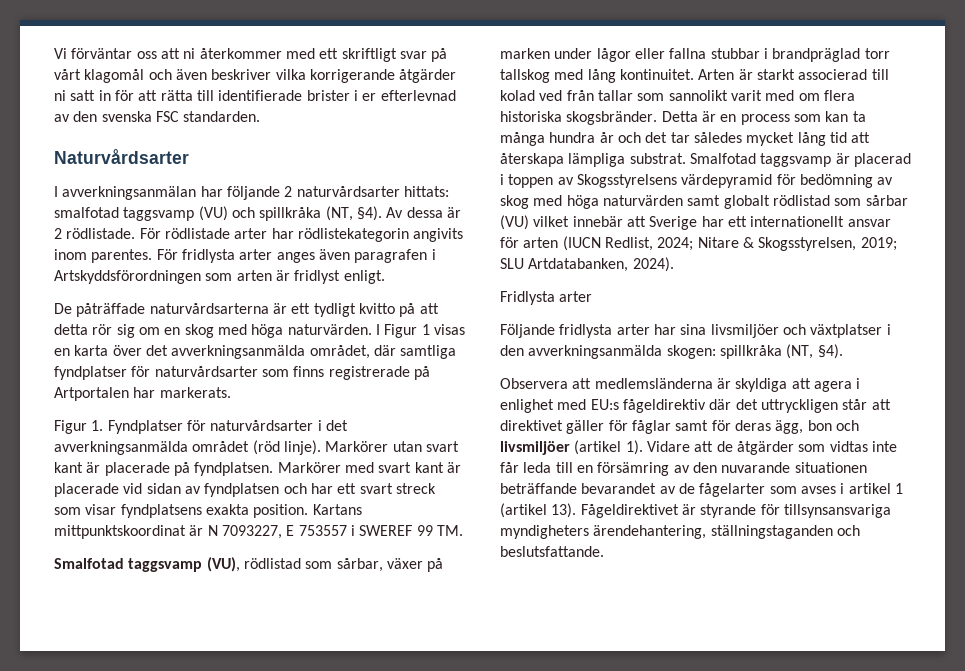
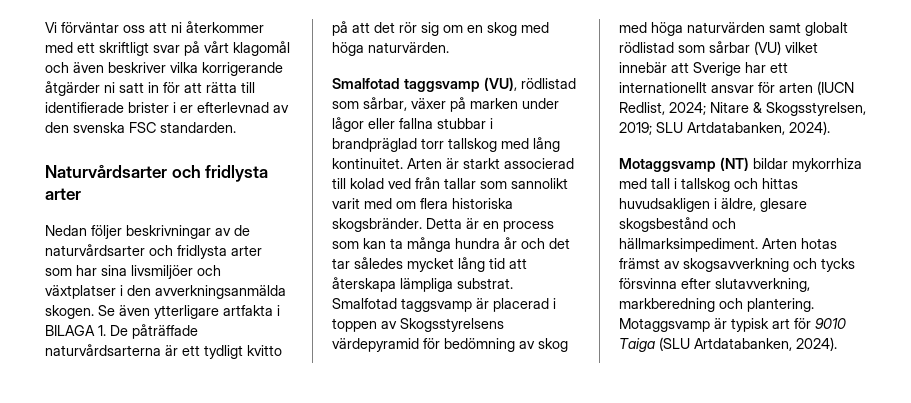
[54,186,449,200] [54,206,461,221] [54,228,464,242] [54,249,436,263] [54,270,385,284] // I avverkningsanmälan har följande 2 naturvårdsarter hittats: smalfotad taggsvamp (VU) och spillkråka (NT, §4). Av dessa är 2 rödlistade. För rödlistade arter har rödlistekategorin angivits inom parentes. För fridlysta arter anges även paragrafen i Artskyddsförordningen som arten är fridlyst enligt. // -> [171,165,269,182] [45,188,81,200] [45,225,250,239] [45,244,262,259] [45,265,221,279] [45,285,286,299] [45,305,280,319] [45,325,106,336] och fridlysta arter // Nedan följer beskrivningar av de naturvårdsarter och fridlysta arter som har sina livsmiljöer och växtplatser i den avverkningsanmälda skogen. Se även ytterligare artfakta i BILAGA 1.
[54,324,88,335] detta -> [374,22,395,33] det
[375,324,465,338] [54,345,457,359] [54,366,430,380] [54,387,231,401] [54,420,348,434] [54,440,459,455] [54,462,461,476] [54,483,436,497] [54,504,362,518] [54,525,463,539] I Figur 1 visas en karta över det avverkningsanmälda området, där samtliga fyndplatser för naturvårdsarter som finns registrerade på Artportalen har markerats. // Figur 1. Fyndplatser för naturvårdsarter i det avverkningsanmälda området (röd linje). Markörer utan svart kant är placerade på fyndplatsen. Markörer med svart kant är placerade vid sidan av fyndplatsen och har ett svart streck som visar fyndplatsens exakta position. Kartans mittpunktskoordinat är N 7093227, E 753557 i SWEREF 99 TM. -> (449, 47) none
[500,291,593,305] [500,324,891,338] [500,344,843,359] [500,378,861,392] [500,399,891,413] [500,420,859,434] [500,440,897,455] [500,462,867,476] [500,483,903,497] [500,503,891,518] [500,525,860,539] [500,546,604,557] Fridlysta arter // Följande fridlysta arter har sina livsmiljöer och växtplatser i den avverkningsanmälda skogen: spillkråka (NT, §4). // Observera att medlemsländerna är skyldiga att agera i enlighet med EU:s fågeldirektiv där det uttryckligen står att direktivet gäller för fåglar samt för deras ägg, bon och livsmiljöer (artikel 1). Vidare att de åtgärder som vidtas inte får leda till en försämring av den nuvarande situationen beträffande bevarandet av de fågelarter som avses i artikel 1 (artikel 13). Fågeldirektivet är styrande för tillsynsansvariga myndigheters ärendehantering, ställningstaganden och beslutsfattande. -> [619,157,862,172] [619,178,798,192] [619,198,807,212] [619,217,736,232] [619,238,837,252] [619,258,855,272] [619,278,810,292] [619,298,814,312] [619,318,847,332] [619,337,837,352] Motaggsvamp (NT) bildar mykorrhiza med tall i tallskog och hittas huvudsakligen i äldre, glesare skogsbestånd och hällmarksimpediment. Arten hotas främst av skogsavverkning och tycks försvinna efter slutavverkning, markberedning och plantering. Motaggsvamp är typisk art för 9010 Taiga (SLU Artdatabanken, 2024).

